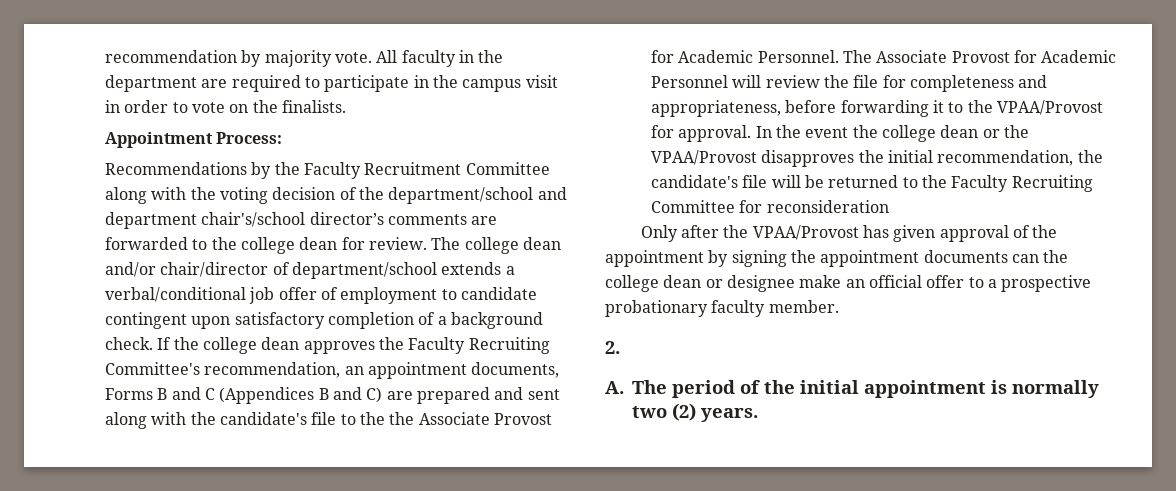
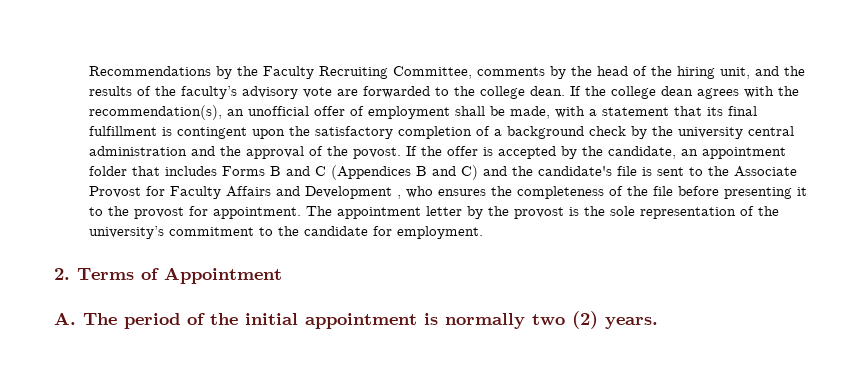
[104,50,504,67] [104,75,558,92] [104,100,346,113] [104,132,283,148] [104,162,550,179] [104,187,567,204] [104,212,467,229] recommendation by majority vote. All faculty in the department are required to participate in the campus visit in order to vote on the finalists. // Appointment Process: // Recommendations by the Faculty Recruitment Committee along with the voting decision of the department/school and department chair's/school director’s comments -> [89,66,806,79] [89,86,333,99] Recommendations by the Faculty Recruiting Committee, comments by the head of the hiring unit, and the results of the faculty’s advisory vote
[299,237,561,254] [104,262,515,279] [104,287,537,304] dean for review. The college dean and/or chair/director of department/school extends a verbal/conditional job offer of employment to candidate -> [530,86,800,99] [89,105,758,120] [89,126,173,136] dean. If the college dean agrees with the recommendation(s), an unofficial offer of employment shall be made, with a statement that its final fulfillment is
(231, 322) none -> [289,126,311,136] the
[104,337,550,354] [104,362,560,379] check. If the college dean approves the Faculty Recruiting Committee's recommendation, an appointment documents, -> [589,126,795,139] [89,146,787,159] [89,166,218,176] check by the university central administration and the approval of the povost. If the offer is accepted by the candidate, an appointment folder that includes
[386,387,560,404] [104,412,552,429] [650,50,1117,63] [650,75,1048,92] [650,100,1103,117] [650,125,1029,142] [650,150,1103,167] [650,175,1093,192] [650,200,889,213] [640,225,1058,242] [605,250,1069,267] [605,275,1092,292] [605,300,839,317] [605,341,620,354] are prepared and sent along with the candidate's file to the the Associate Provost for Academic Personnel. The Associate Provost for Academic Personnel will review the file for completeness and appropriateness, before forwarding it to the VPAA/Provost for approval. In the event the college dean or the VPAA/Provost disapproves the initial recommendation, the candidate's file will be returned to the Faculty Recruiting Committee for reconsideration // Only after the VPAA/Provost has given approval of the appointment by signing the appointment documents can the college dean or designee make an official offer to a prospective probationary faculty member. // 2. -> [483,166,798,177] [89,186,808,199] [89,206,780,219] [89,226,484,239] [54,267,282,284] and the candidate's file is sent to the Associate Provost for Faculty Affairs and Development , who ensures the completeness of the file before presenting it to the provost for appointment. The appointment letter by the provost is the sole representation of the university’s commitment to the candidate for employment. // 2. Terms of Appointment

